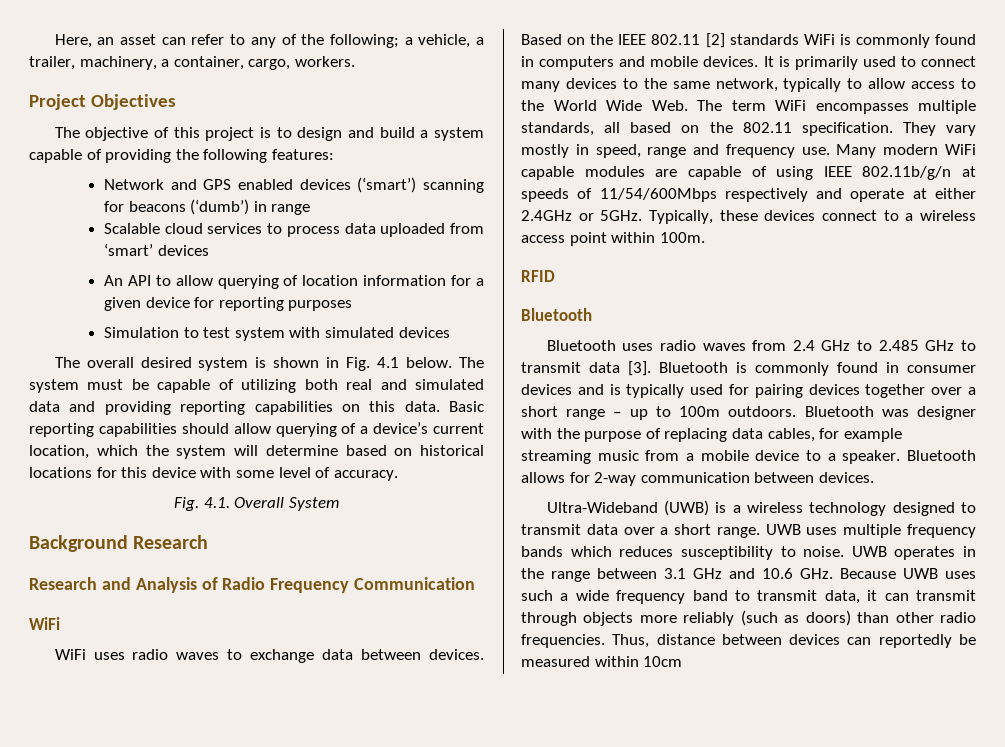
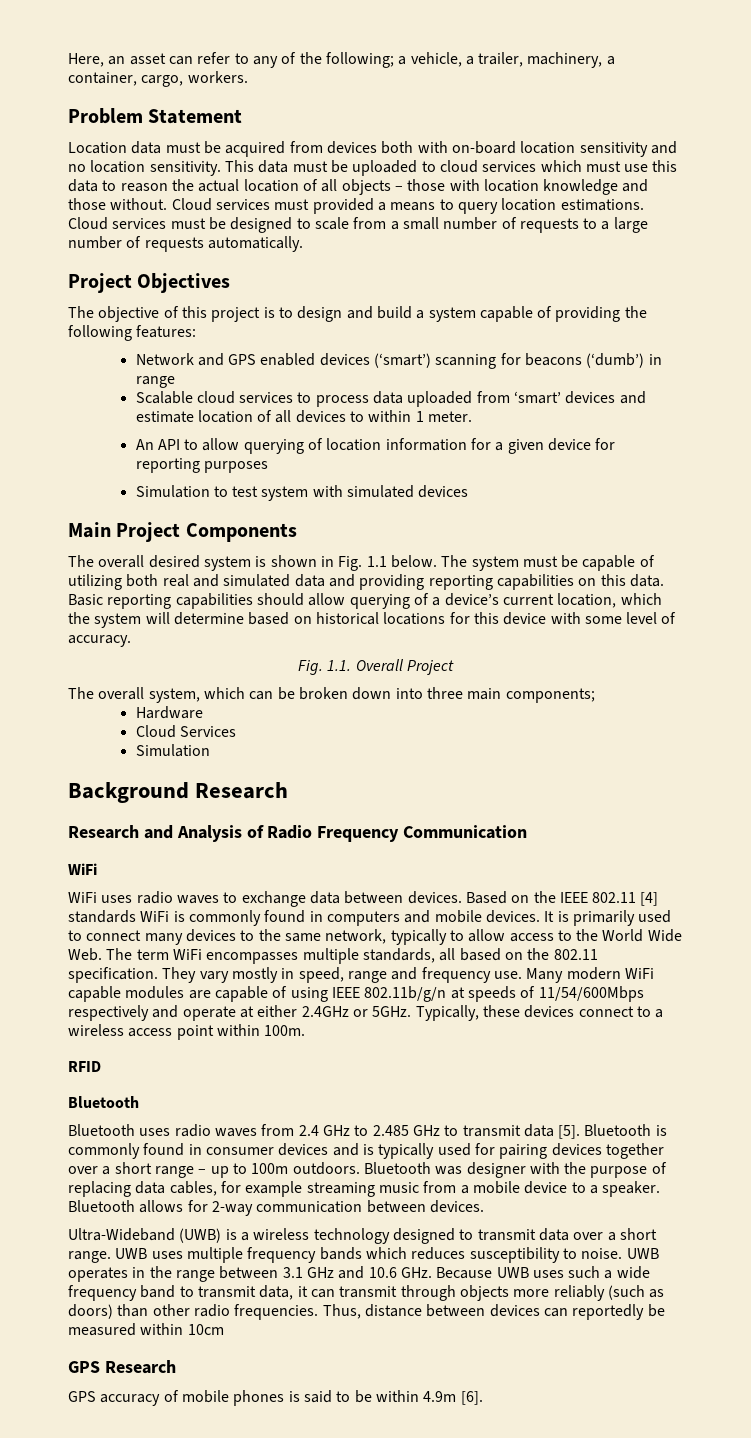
(355, 61) none -> [68,108,243,124] [68,141,677,157] [68,160,678,176] [68,179,649,195] [68,198,644,214] [68,217,648,233] [68,236,303,252] // Problem Statement // Location data must be acquired from devices both with on-board location sensitivity and no location sensitivity. This data must be uploaded to cloud services which must use this data to reason the actual location of all objects – those with location knowledge and those without. Cloud services must provided a means to query location estimations. Cloud services must be designed to scale from a small number of requests to a large number of requests automatically.
(209, 250) none -> [619,391,646,404] [135,410,473,423] and estimate location of all devices to within 1 meter.
(450, 332) none -> [68,522,297,542] // Main Project Components
[377,357,400,368] 4.1 -> [366,556,387,567] 1.1
[203,497,339,511] 4.1. Overall System -> [327,659,454,675] [68,687,595,703] [135,706,203,719] [135,725,236,738] [135,744,210,757] 1.1. Overall Project // The overall system, which can be broken down into three main components; // Hardware // Cloud Services // Simulation
[705,33,725,48] [2] -> [640,892,659,906] [4]
[628,361,651,376] [3]. -> [558,1125,581,1139] [5].
(683, 661) none -> [68,1360,176,1374] [68,1390,483,1406] // GPS Research // GPS accuracy of mobile phones is said to be within 4.9m [6].

